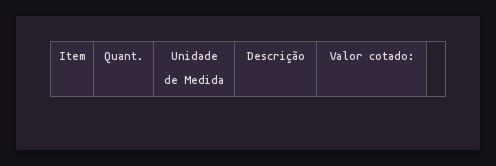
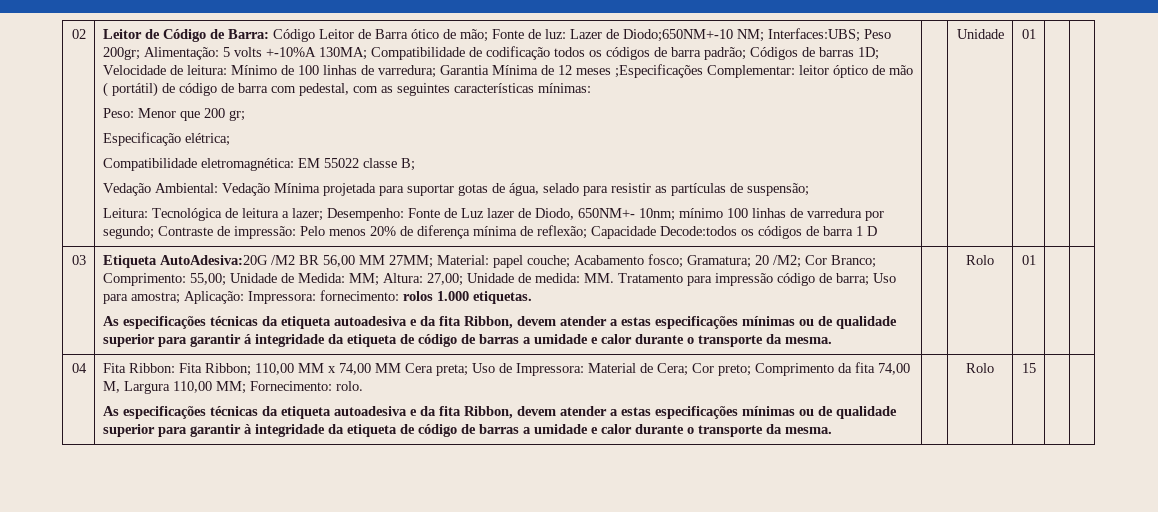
[59,52,85,60] [104,52,143,64] [170,51,218,60] [164,75,224,84] [246,51,305,64] [329,51,414,60] Item | Quant. | Unidade // de Medida | Descrição | Valor cotado: -> [71,29,86,39] [102,28,891,42] [102,46,879,60] [102,64,913,78] [102,82,591,97] [102,108,245,121] [102,132,230,146] [102,158,415,171] [102,183,809,196] [102,208,884,221] [102,225,877,239] [956,29,1004,39] [1021,29,1036,39] [71,255,86,265] [102,254,876,268] [102,273,896,286] [102,290,532,304] [102,316,897,329] [102,334,832,347] [966,255,994,265] [1021,255,1036,265] [71,363,87,373] [102,362,910,376] [102,381,363,394] [102,406,897,419] [102,424,832,437] [966,363,994,373] [1021,363,1036,373] 02 | Leitor de Código de Barra: Código Leitor de Barra ótico de mão; Fonte de luz: Lazer de Diodo;650NM+-10 NM; Interfaces:UBS; Peso 200gr; Alimentação: 5 volts +-10%A 130MA; Compatibilidade de codificação todos os códigos de barra padrão; Códigos de barras 1D; Velocidade de leitura: Mínimo de 100 linhas de varredura; Garantia Mínima de 12 meses ;Especificações Complementar: leitor óptico de mão ( portátil) de código de barra com pedestal, com as seguintes características mínimas: // Peso: Menor que 200 gr; // Especificação elétrica; // Compatibilidade eletromagnética: EM 55022 classe B; // Vedação Ambiental: Vedação Mínima projetada para suportar gotas de água, selado para resistir as partículas de suspensão; // Leitura: Tecnológica de leitura a lazer; Desempenho: Fonte de Luz lazer de Diodo, 650NM+- 10nm; mínimo 100 linhas de varredura por segundo; Contraste de impressão: Pelo menos 20% de diferença mínima de reflexão; Capacidade Decode:todos os códigos de barra 1 D | | Unidade | 01 | | // 03 | Etiqueta AutoAdesiva:20G /M2 BR 56,00 MM 27MM; Material: papel couche; Acabamento fosco; Gramatura; 20 /M2; Cor Branco; Comprimento: 55,00; Unidade de Medida: MM; Altura: 27,00; Unidade de medida: MM. Tratamento para impressão código de barra; Uso para amostra; Aplicação: Impressora: fornecimento: rolos 1.000 etiquetas. // As especificações técnicas da etiqueta autoadesiva e da fita Ribbon, devem atender a estas especificações mínimas ou de qualidade superior para garantir á integridade da etiqueta de código de barras a umidade e calor durante o transporte da mesma. | | Rolo | 01 | | // 04 | Fita Ribbon: Fita Ribbon; 110,00 MM x 74,00 MM Cera preta; Uso de Impressora: Material de Cera; Cor preto; Comprimento da fita 74,00 M, Largura 110,00 MM; Fornecimento: rolo. // As especificações técnicas da etiqueta autoadesiva e da fita Ribbon, devem atender a estas especificações mínimas ou de qualidade superior para garantir à integridade da etiqueta de código de barras a umidade e calor durante o transporte da mesma. | | Rolo | 15 |

